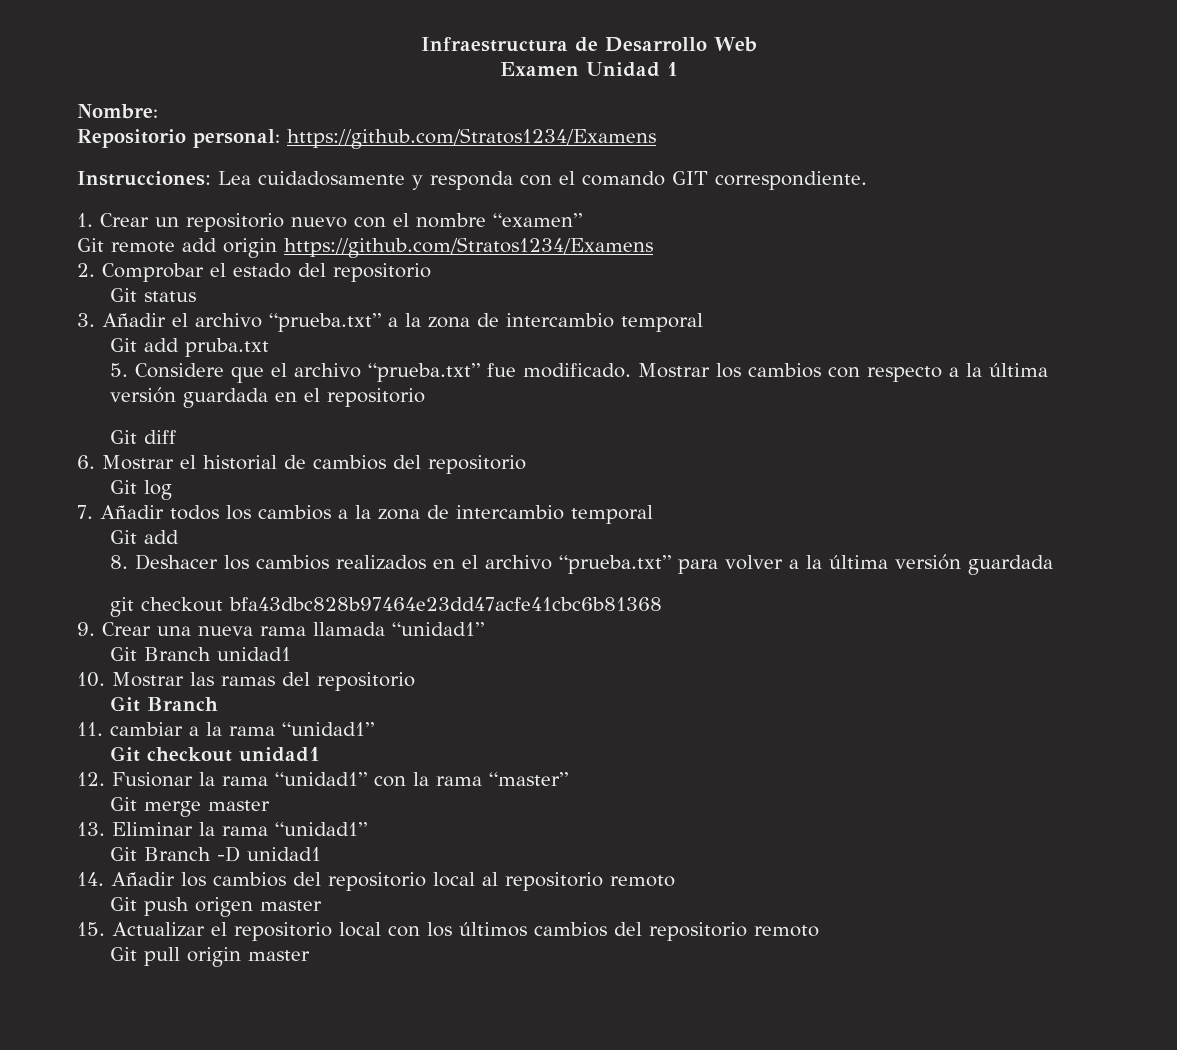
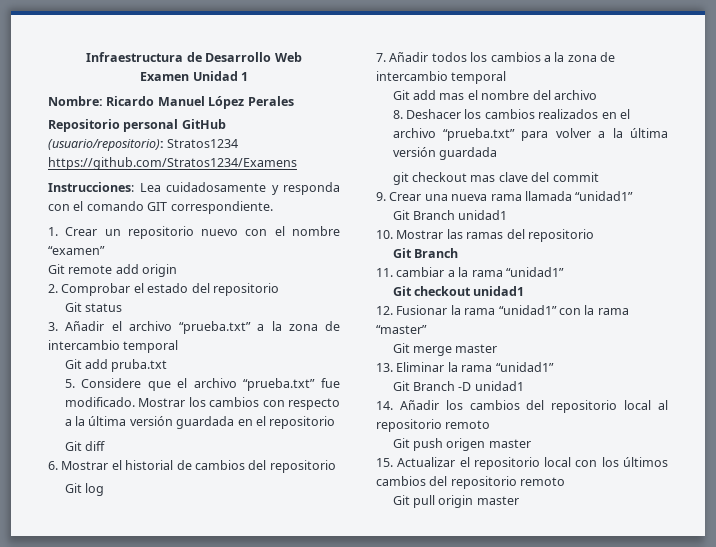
[77,129,280,148] // Repositorio personal: -> [106,96,294,109] [48,119,226,132] [48,139,239,151] Ricardo Manuel López Perales // Repositorio personal GitHub (usuario/repositorio): Stratos1234
[284,237,653,258] https://github.com/Stratos1234/Examens -> (178, 270) none
(179, 537) none -> [439,90,597,100] mas el nombre del archivo
[228,597,662,611] bfa43dbc828b97464e23dd47acfe41cbc6b81368 -> [470,172,599,182] mas clave del commit

